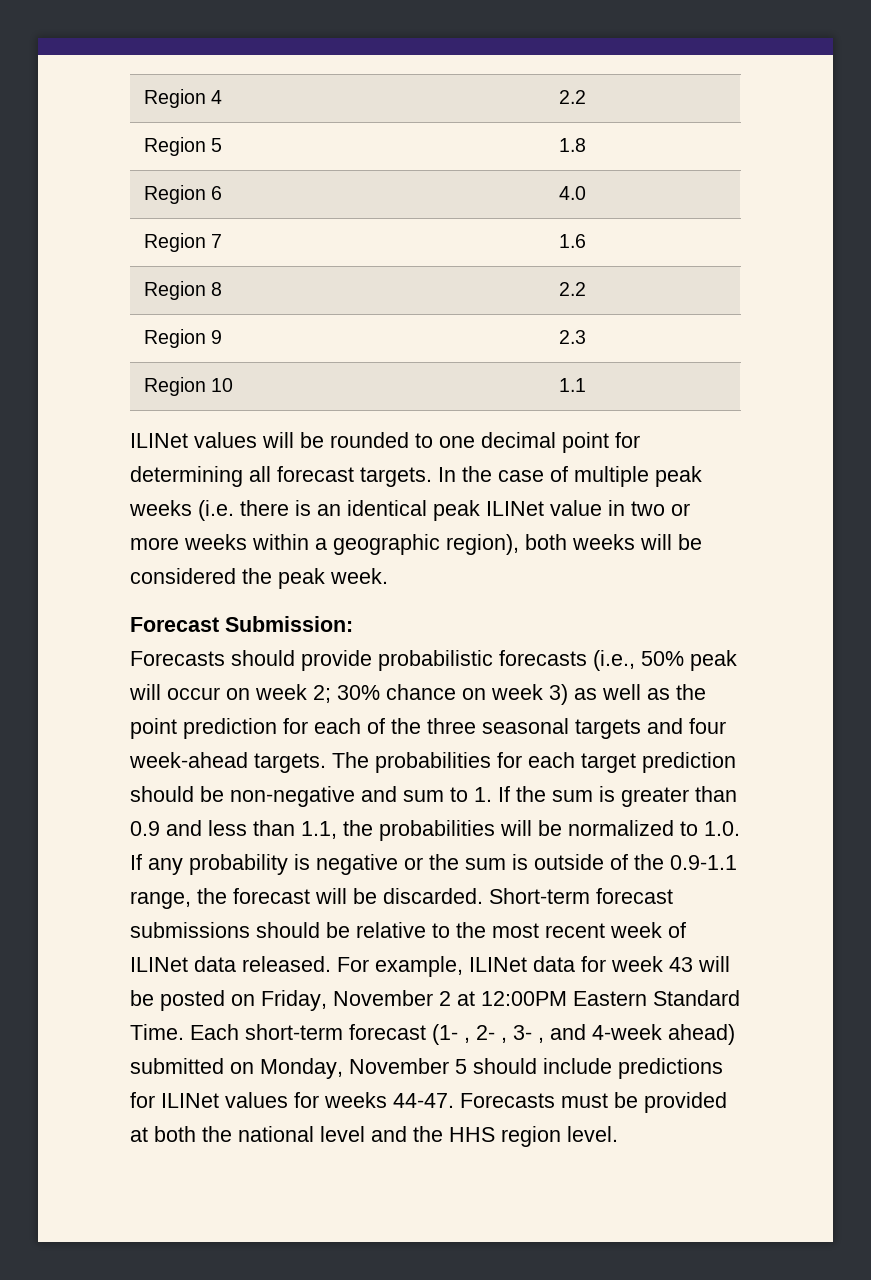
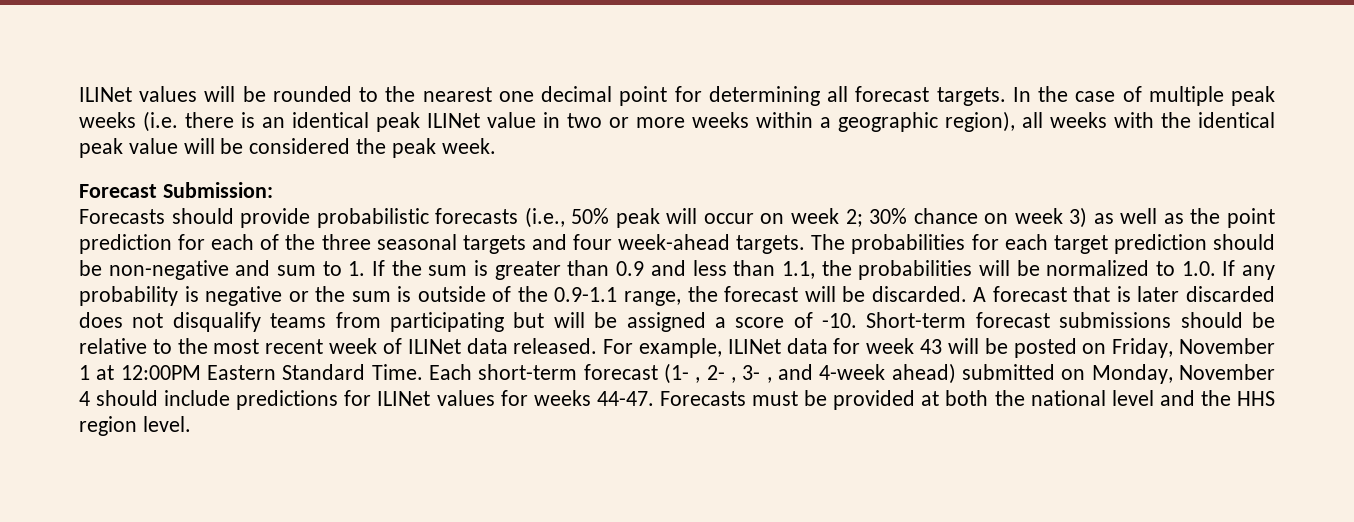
[144,89,223,108] [559,90,587,104] [144,137,223,156] [559,138,587,152] [144,185,223,204] [559,186,587,200] [144,233,223,252] [559,234,587,248] [144,281,223,300] [559,282,587,296] [144,329,223,348] [559,330,587,344] [144,377,234,396] [559,378,587,392] Region 4 | 2.2 // Region 5 | 1.8 // Region 6 | 4.0 // Region 7 | 1.6 // Region 8 | 2.2 // Region 9 | 2.3 // Region 10 | 1.1 // -> (79, 94) none
(433, 440) none -> [385,86,492,102] the nearest
[525,534,635,550] both weeks -> [1022,112,1275,128] [79,138,178,158] all weeks with the identical peak value
(483, 896) none -> [973,286,1275,302] [79,312,858,332] A forecast that is later discarded does not disqualify teams from participating but will be assigned a score of -10.
[439,991,451,1006] 2 -> [79,365,90,380] 1
[455,1059,467,1074] 5 -> [79,391,90,406] 4

